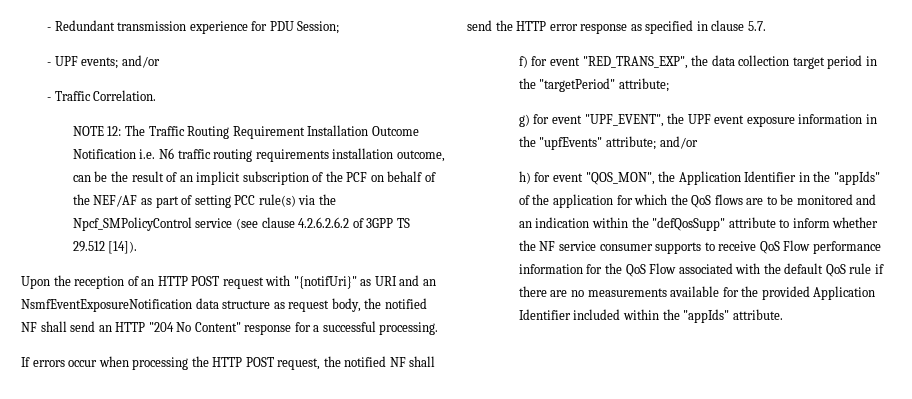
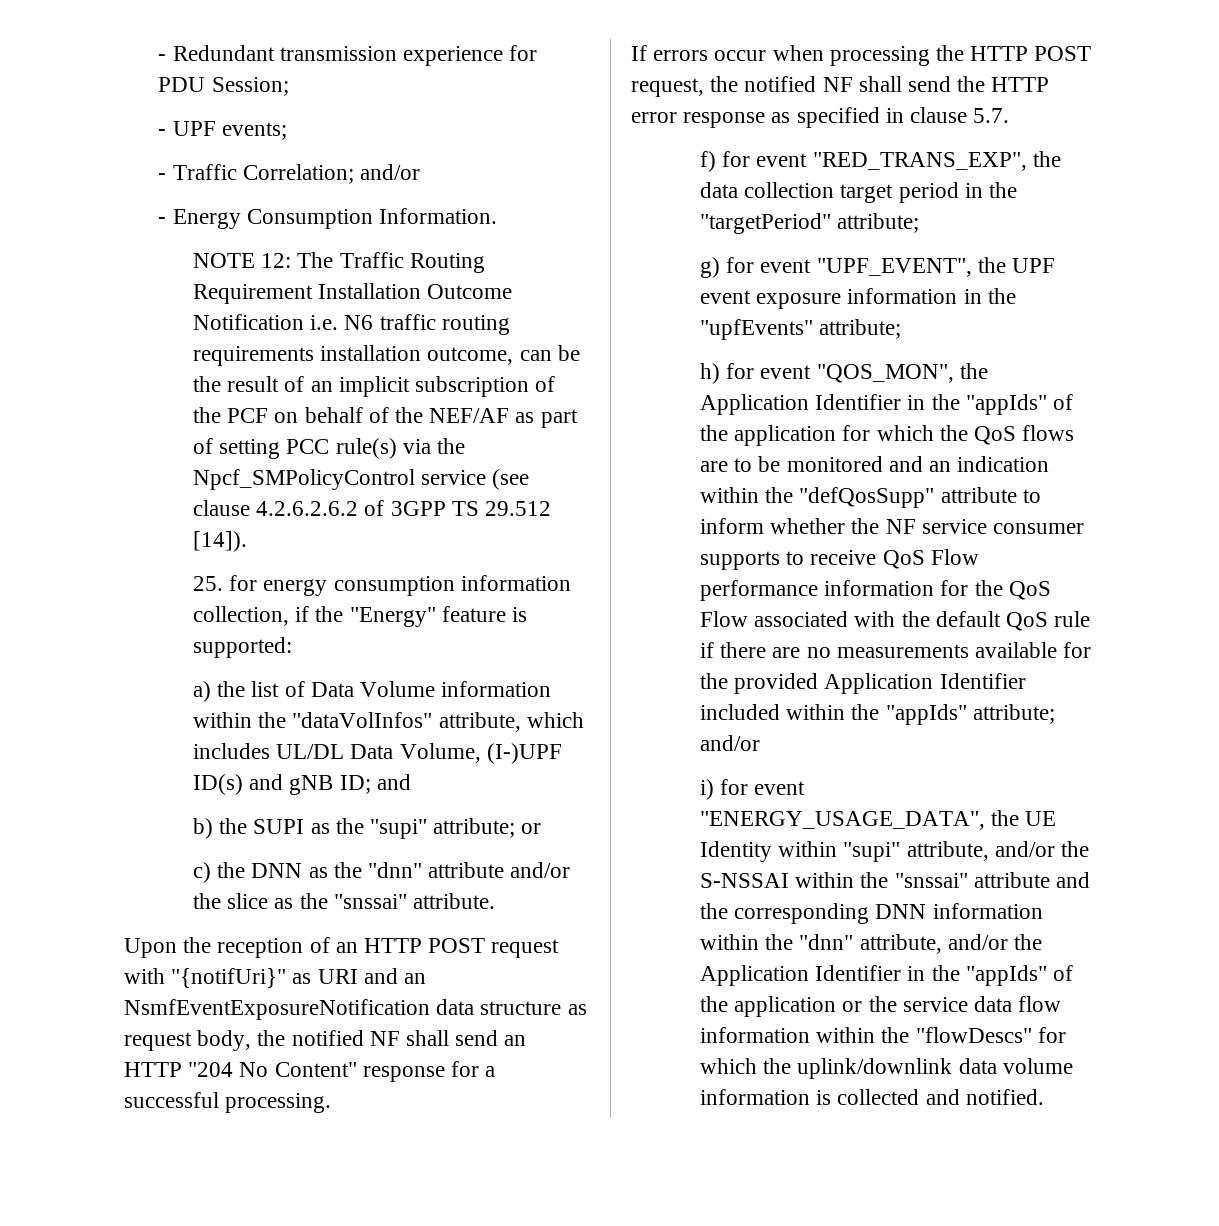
(119, 63) none -> [158,164,354,184] // - Traffic Correlation;
[54,90,157,101] Traffic Correlation. -> [172,208,498,229] Energy Consumption Information.
(138, 247) none -> [192,575,571,596] [192,606,528,627] [192,637,292,658] [192,681,552,702] [192,712,584,732] [192,743,562,764] [192,774,411,795] [192,818,542,839] [192,862,571,883] [192,893,496,909] // 25. for energy consumption information collection, if the "Energy" feature is supported: // a) the list of Data Volume information within the "dataVolInfos" attribute, which includes UL/DL Data Volume, (I-)UPF ID(s) and gNB ID; and // b) the SUPI as the "supi" attribute; or // c) the DNN as the "dnn" attribute and/or the slice as the "snssai" attribute.
[659,136,698,149] and/or -> (902, 329) none
[732,309,783,320] attribute. -> [972,704,1055,724] [699,735,760,751] [699,779,806,800] [699,810,1057,830] [699,841,1090,862] [699,872,1091,888] [699,903,1043,924] [699,934,1043,954] [699,965,1074,986] [699,996,1062,1017] [699,1027,1066,1043] [699,1058,1073,1079] [699,1089,1044,1105] attribute; and/or // i) for event "ENERGY_USAGE_DATA", the UE Identity within "supi" attribute, and/or the S-NSSAI within the "snssai" attribute and the corresponding DNN information within the "dnn" attribute, and/or the Application Identifier in the "appIds" of the application or the service data flow information within the "flowDescs" for which the uplink/downlink data volume information is collected and notified.

